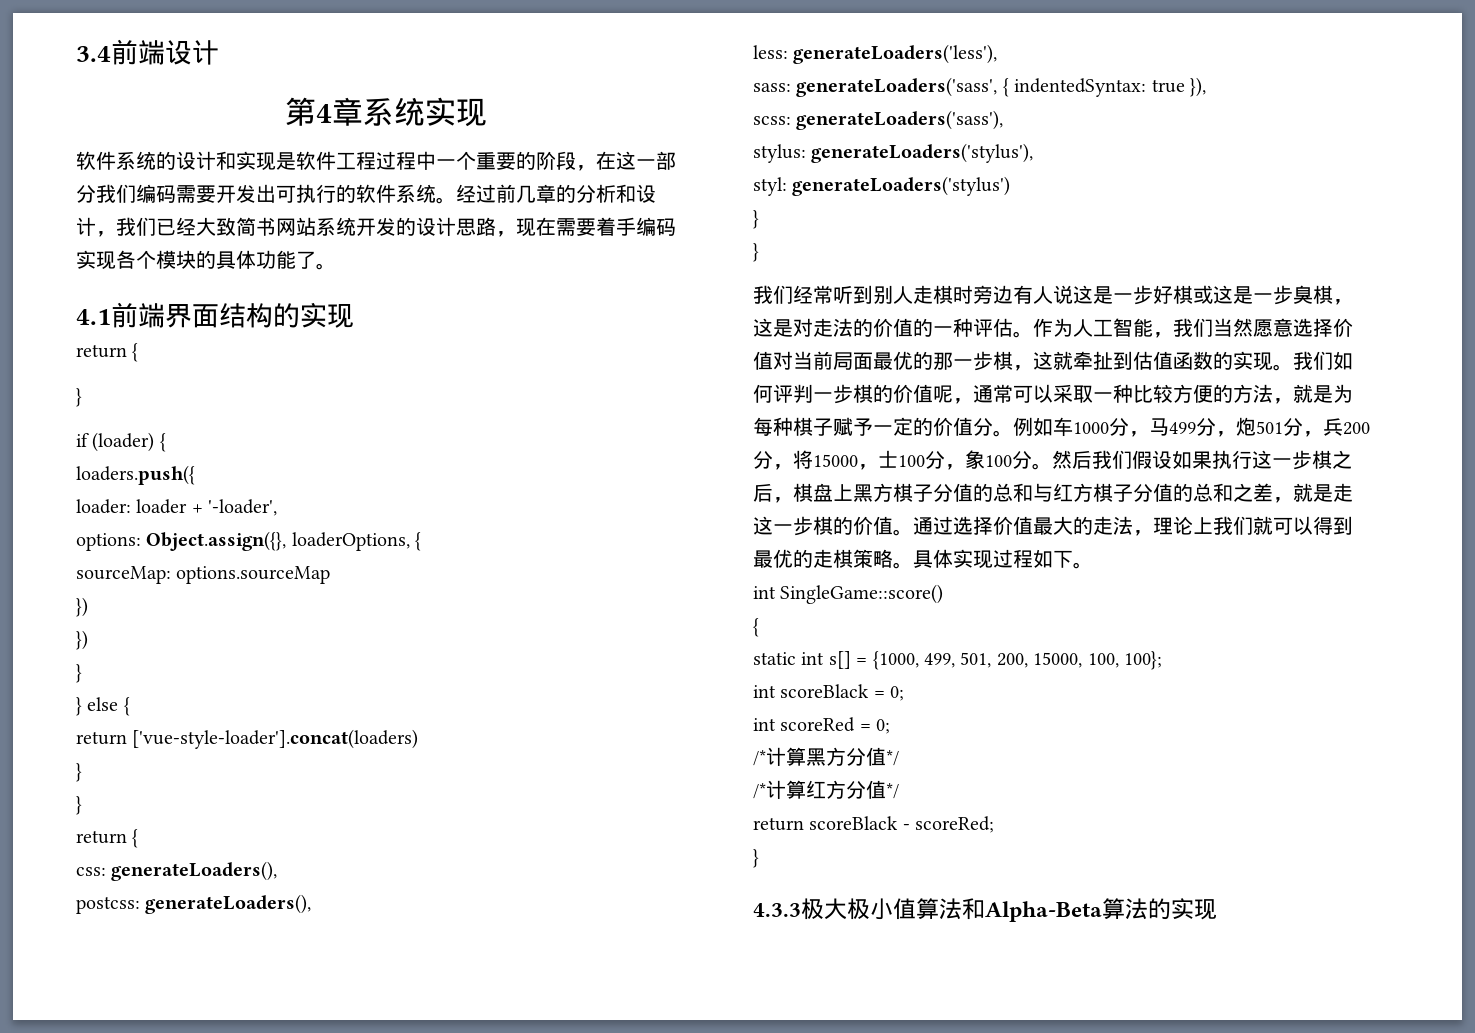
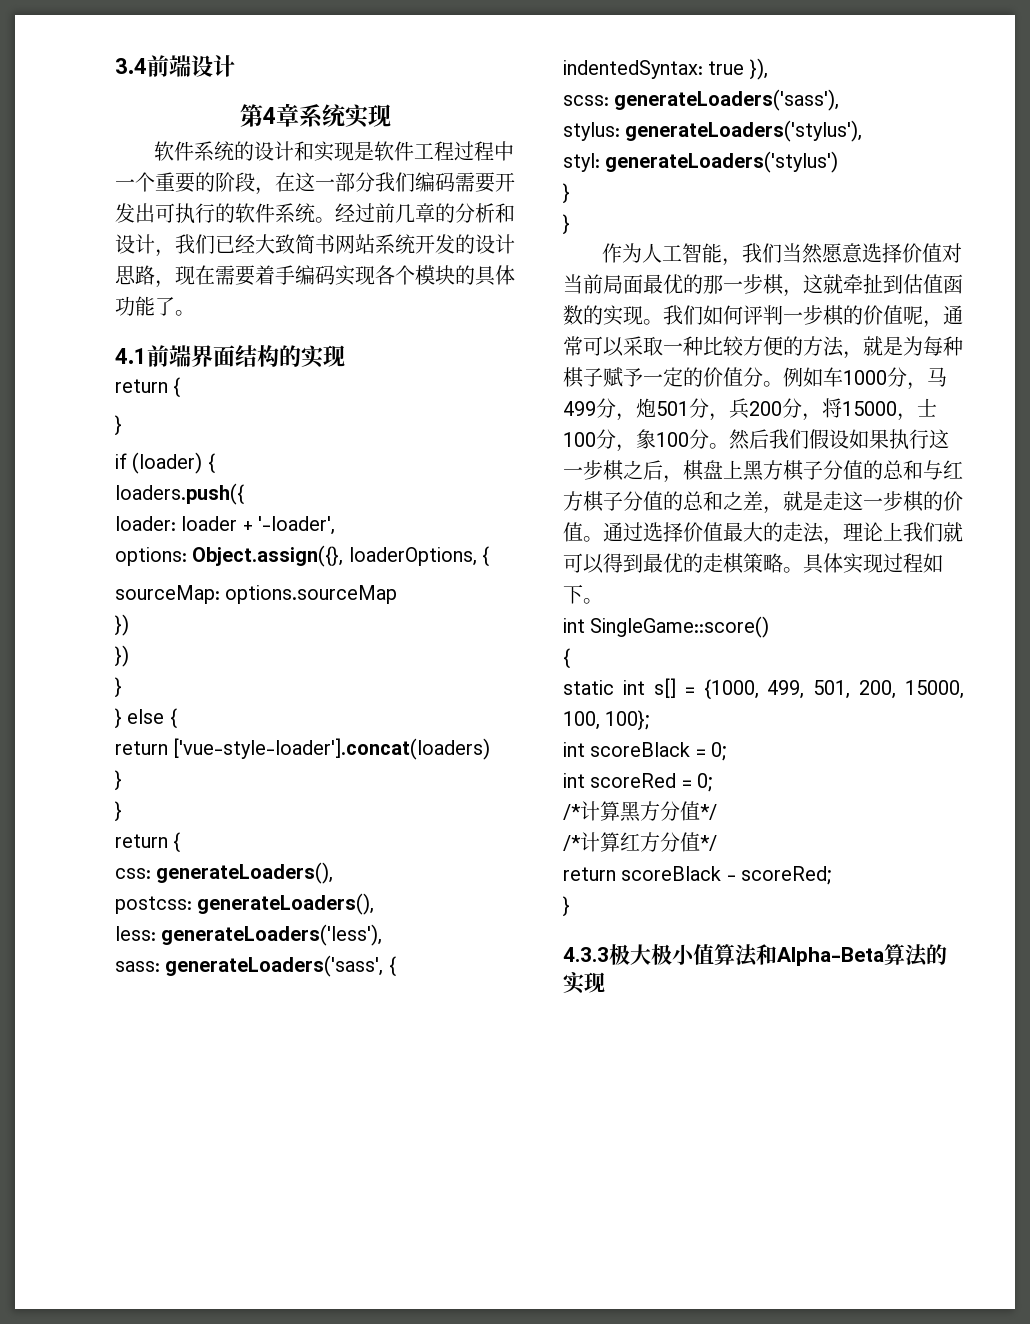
[753,285,1353,305] [753,318,1033,338] 我们经常听到别人走棋时旁边有人说这是一步好棋或这是一步臭棋，这是对走法的价值的一种评估。 -> (570, 224) none

